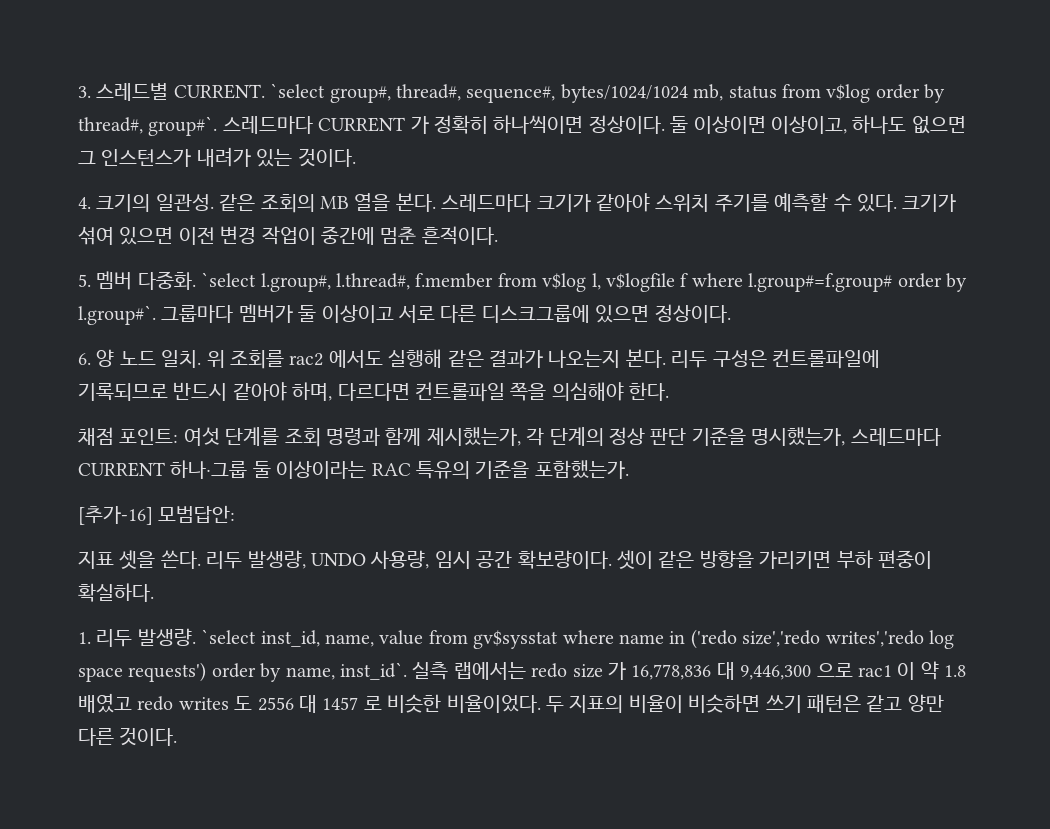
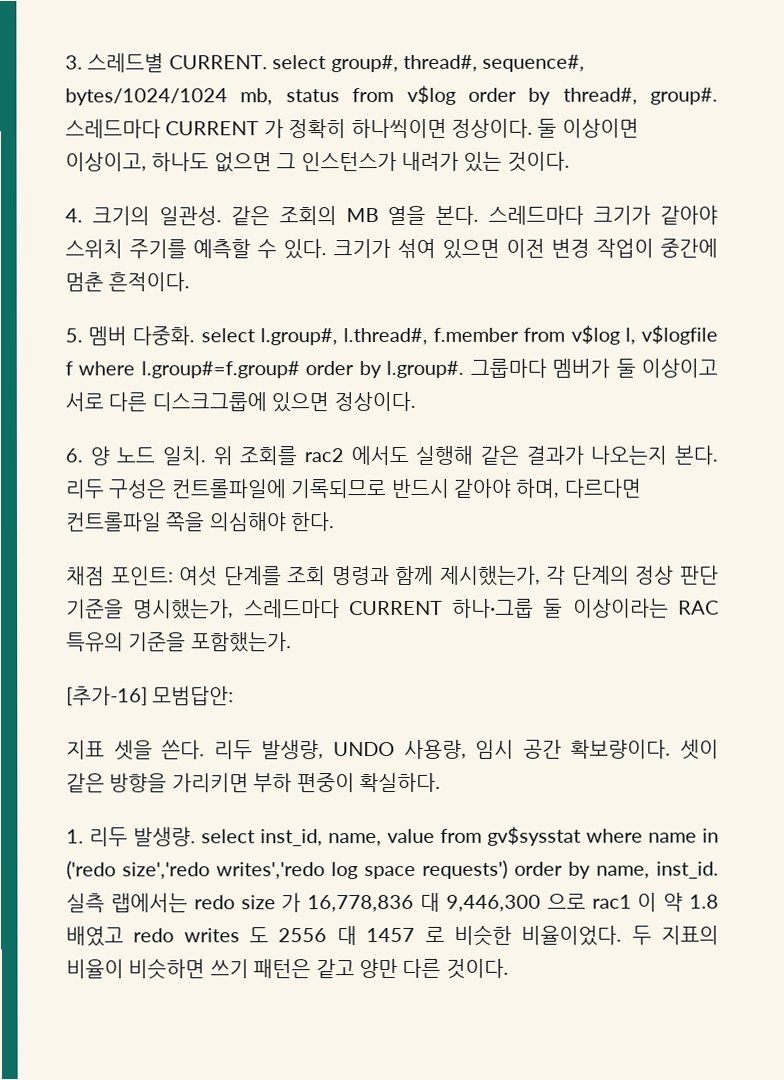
[270,83,326,98] `select -> [272,55,327,70] select
[148,116,218,136] group#`. -> [650,87,718,105] group#.
[201,272,257,287] `select -> [200,328,255,343] select
[78,305,156,325] l.group#`. -> [386,360,465,379] l.group#.
[201,629,257,644] `select -> [201,829,255,844] select
[340,662,407,680] inst_id`. -> [656,861,719,879] inst_id.

